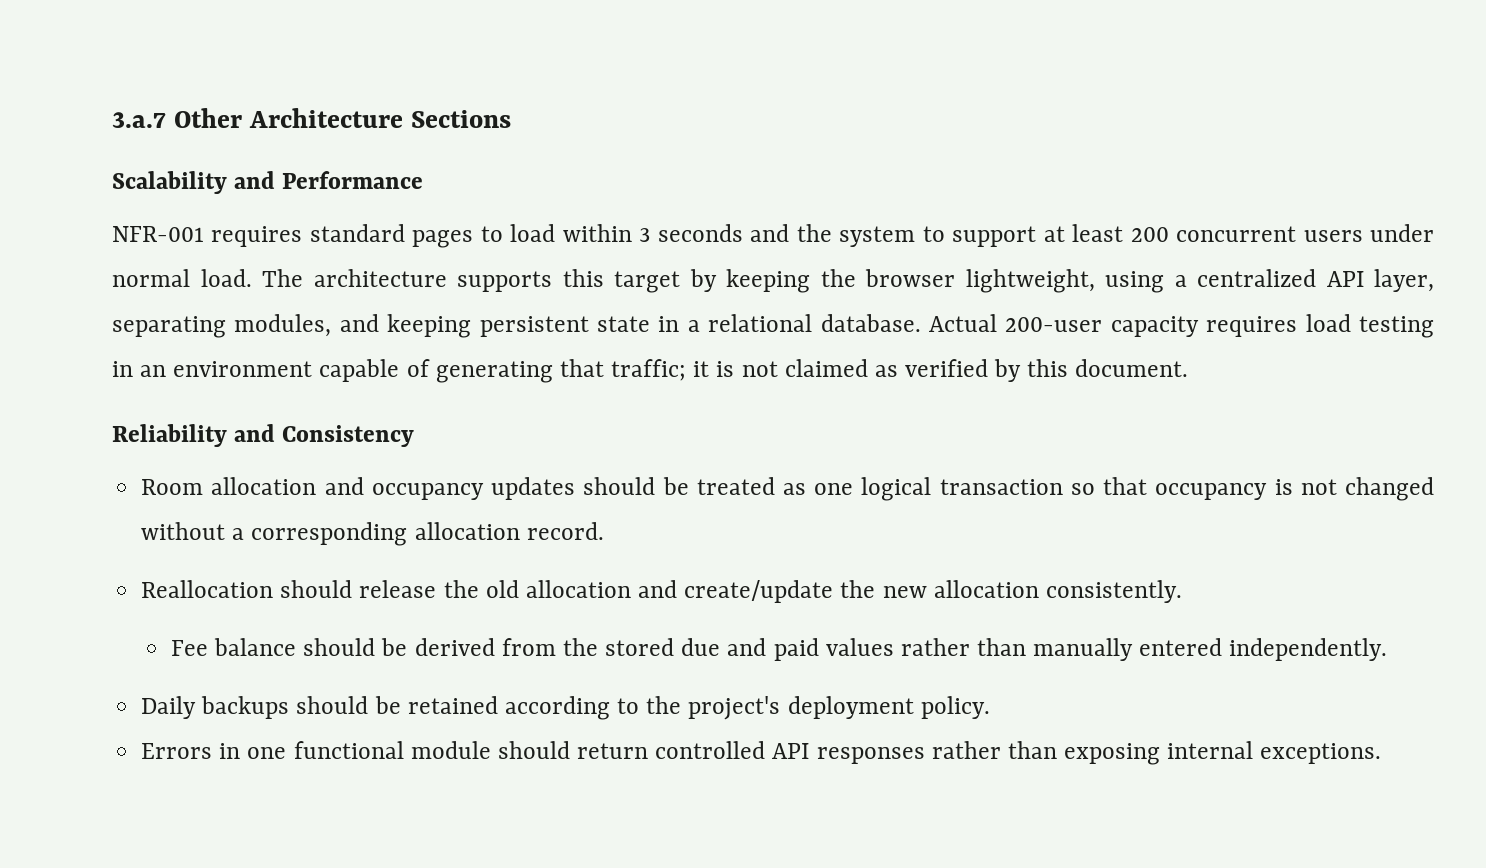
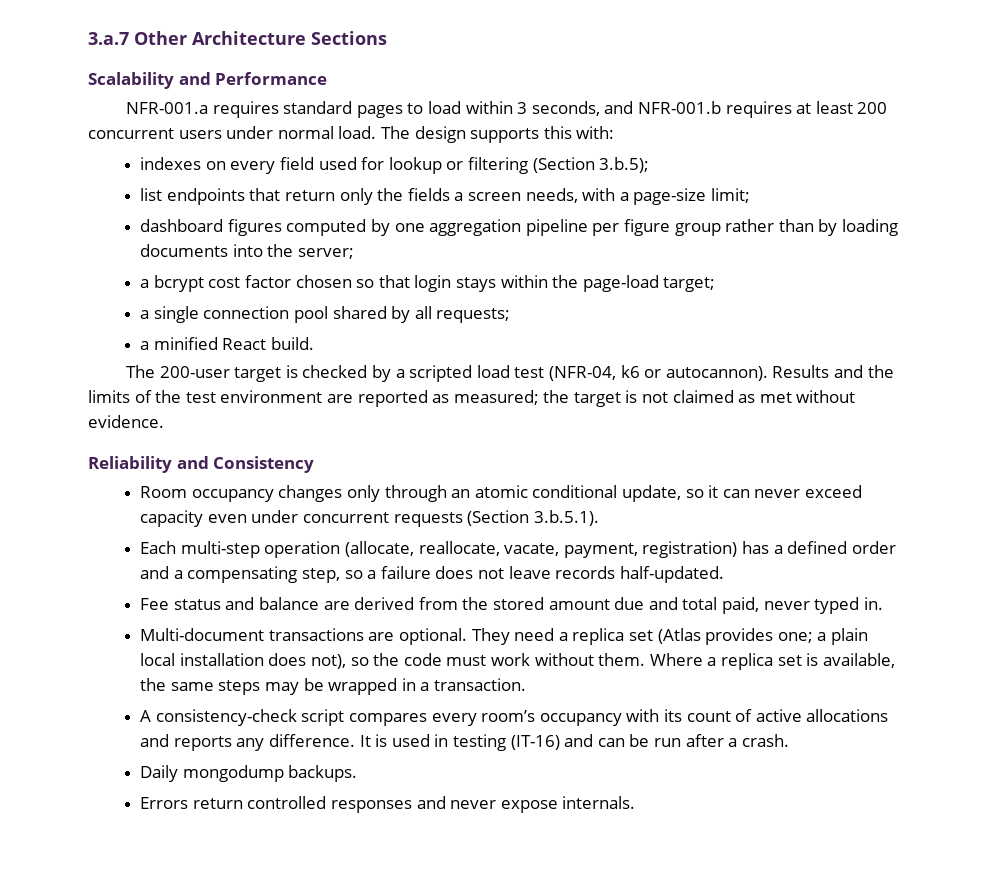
[112,226,204,242] NFR-001 -> [126,102,209,114] NFR-001.a
[657,224,1037,247] seconds and the system to support -> [531,101,792,118] seconds, and NFR-001.b requires
[313,269,447,287] architecture -> [414,126,466,143] design
[614,269,1434,293] [112,314,1434,338] [112,359,1189,383] [112,424,415,447] [141,477,1435,501] [141,522,604,546] [141,580,1182,603] [170,638,408,656] target by keeping the browser lightweight, using a centralized API layer, separating modules, and keeping persistent state in a relational database. Actual 200-user capacity requires load testing in an environment capable of generating that traffic; it is not claimed as verified by this document. // Reliability and Consistency // Room allocation and occupancy updates should be treated as one logical transaction so that occupancy is not changed without a corresponding allocation record. // Reallocation should release the old allocation and create/update the new allocation consistently. // Fee balance should be -> [576,126,615,139] [140,157,650,174] [140,188,750,205] [140,219,898,236] [140,244,355,259] [140,275,716,292] [140,306,511,323] [140,337,315,350] [126,365,894,382] [88,390,856,407] [88,415,164,428] [88,456,315,473] [140,485,862,502] [140,510,599,527] [140,541,896,558] [140,566,724,583] [140,597,350,610] with: // indexes on every field used for lookup or filtering (Section 3.b.5); // list endpoints that return only the fields a screen needs, with a page-size limit; // dashboard figures computed by one aggregation pipeline per figure group rather than by loading documents into the server; // a bcrypt cost factor chosen so that login stays within the page-load target; // a single connection pool shared by all requests; // a minified React build. // The 200-user target is checked by a scripted load test (NFR-04, k6 or autocannon). Results and the limits of the test environment are reported as measured; the target is not claimed as met without evidence. // Reliability and Consistency // Room occupancy changes only through an atomic conditional update, so it can never exceed capacity even under concurrent requests (Section 3.b.5.1). // Each multi-step operation (allocate, reallocate, vacate, payment, registration) has a defined order and a compensating step, so a failure does not leave records half-updated. // Fee status and balance are
(675, 647) none -> [548,599,610,610] amount
[773,638,1388,661] [141,696,990,720] [141,741,1382,765] paid values rather than manually entered independently. // Daily backups should be retained according to the project's deployment policy. // Errors in one functional module should return controlled API responses rather than exposing internal exceptions. -> [682,597,883,614] [140,628,868,645] [140,653,895,670] [140,678,527,695] [140,709,889,726] [140,734,789,751] [140,765,358,782] [140,796,636,813] total paid, never typed in. // Multi-document transactions are optional. They need a replica set (Atlas provides one; a plain local installation does not), so the code must work without them. Where a replica set is available, the same steps may be wrapped in a transaction. // A consistency-check script compares every room’s occupancy with its count of active allocations and reports any difference. It is used in testing (IT-16) and can be run after a crash. // Daily mongodump backups. // Errors return controlled responses and never expose internals.

